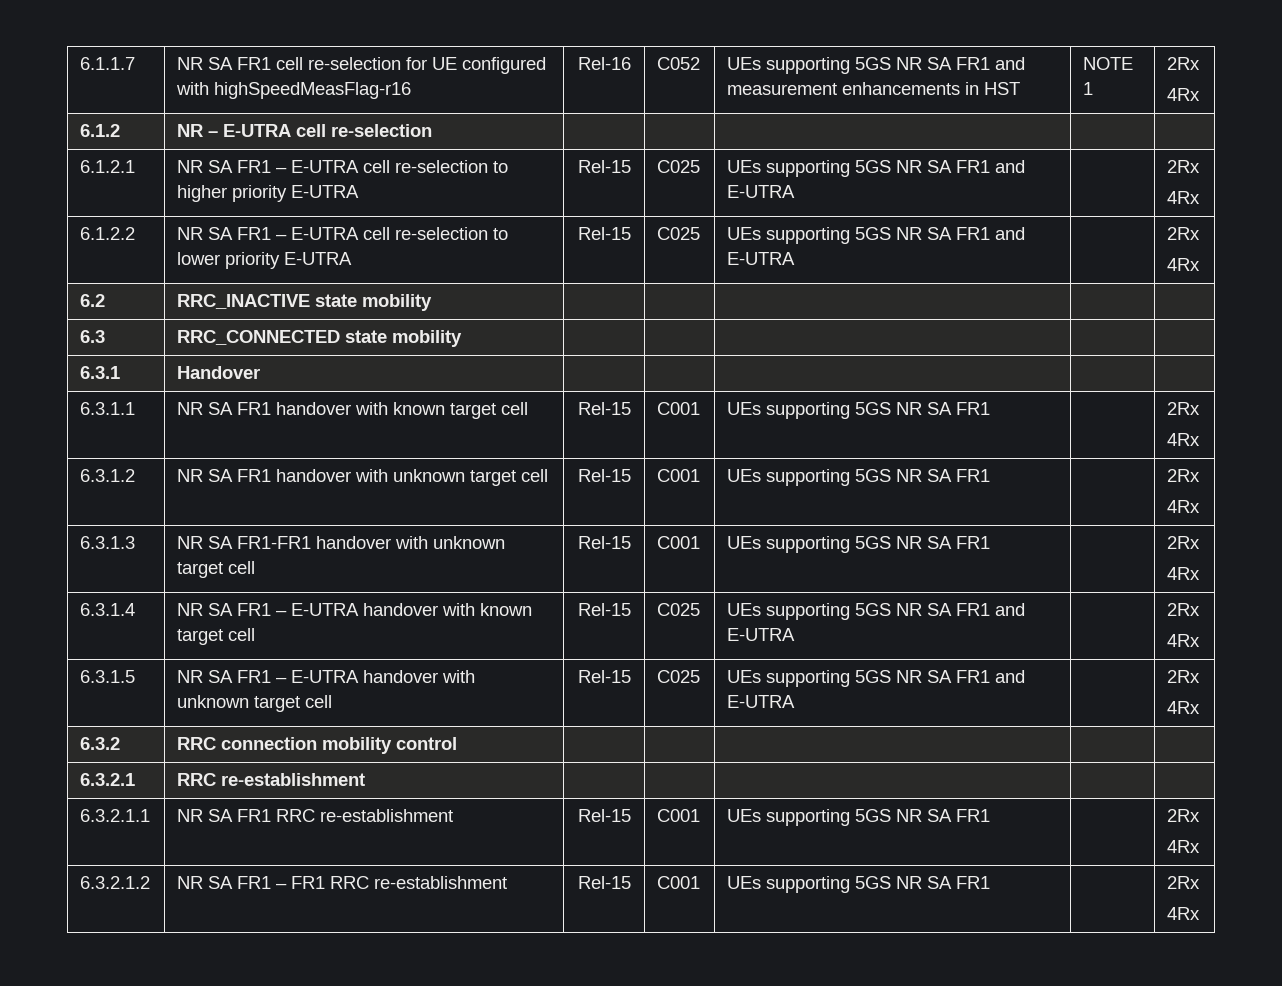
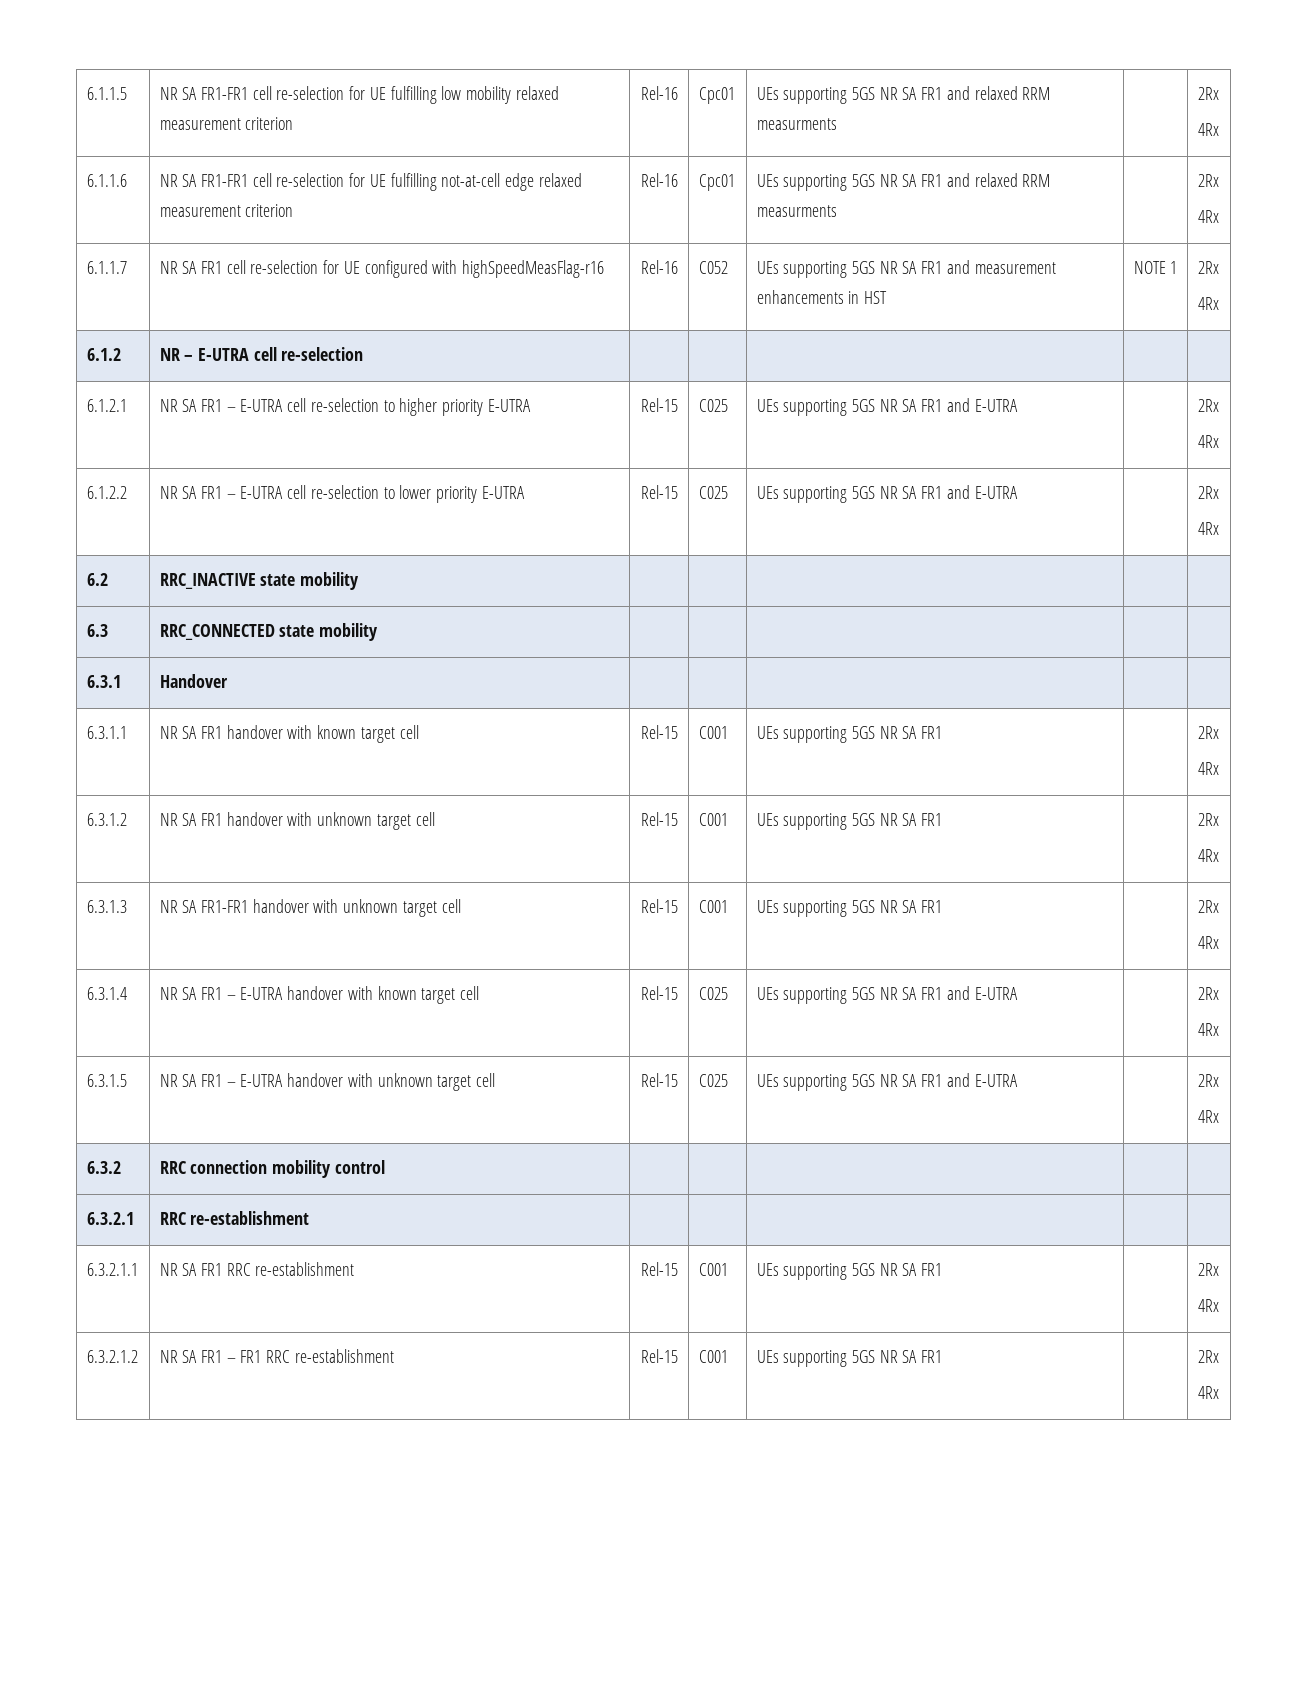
(80, 63) none -> [86,87,127,100] [159,86,559,104] [159,117,294,130] [640,86,678,100] [698,87,735,104] [756,86,1051,104] [756,118,837,130] [1197,87,1219,100] [1197,123,1219,136] [86,174,127,187] [159,173,582,191] [159,204,294,217] [640,173,678,187] [698,174,735,191] [756,173,1051,191] [756,205,837,217] [1197,174,1219,187] [1197,210,1219,223] 6.1.1.5 | NR SA FR1-FR1 cell re-selection for UE fulfilling low mobility relaxed measurement criterion | Rel-16 | Cpc01 | UEs supporting 5GS NR SA FR1 and relaxed RRM measurments | | 2Rx // 4Rx // 6.1.1.6 | NR SA FR1-FR1 cell re-selection for UE fulfilling not-at-cell edge relaxed measurement criterion | Rel-16 | Cpc01 | UEs supporting 5GS NR SA FR1 and relaxed RRM measurments | | 2Rx // 4Rx //

